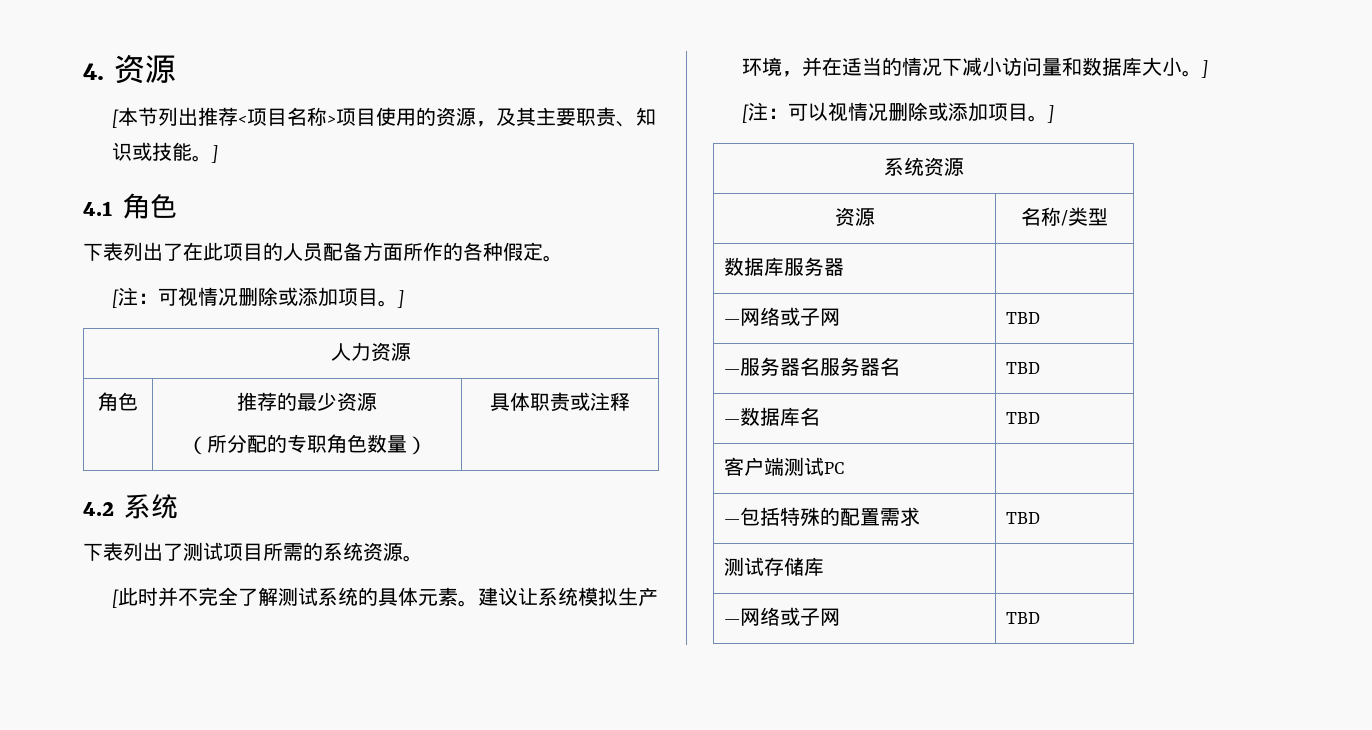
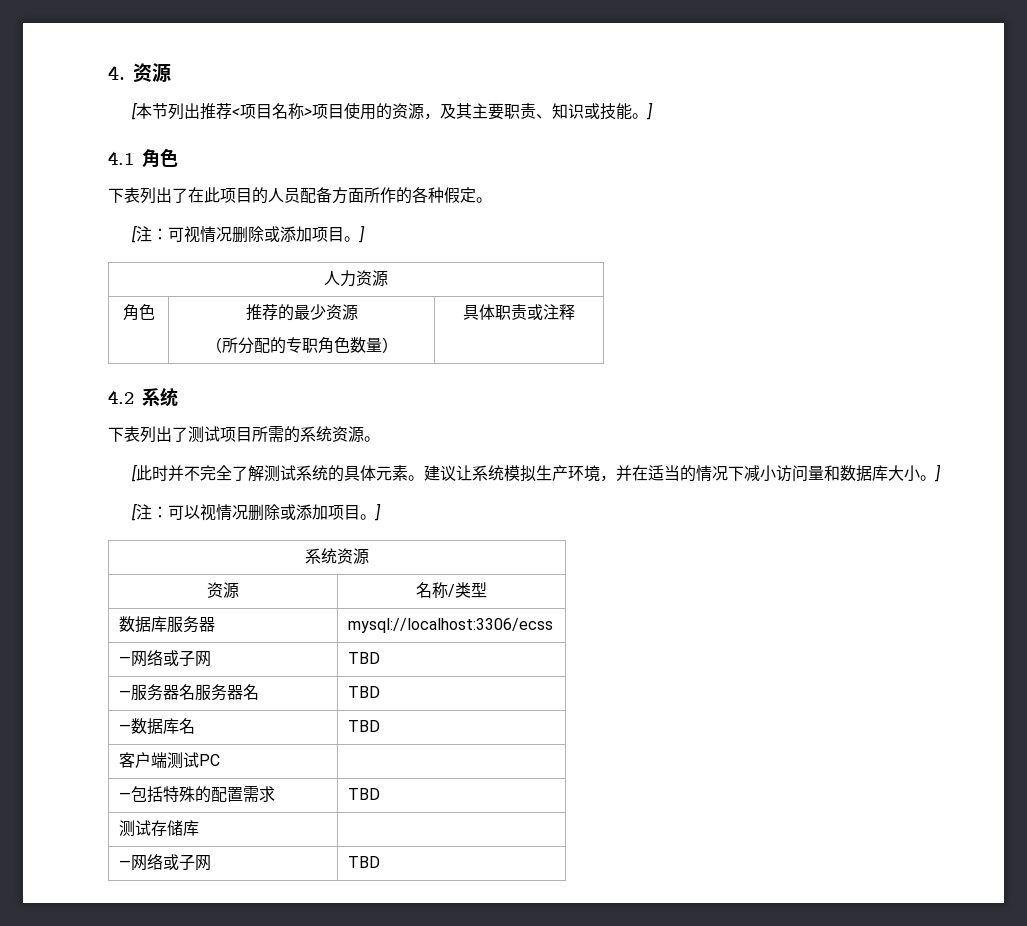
(845, 267) none -> [348,618,554,633] mysql://localhost:3306/ecss

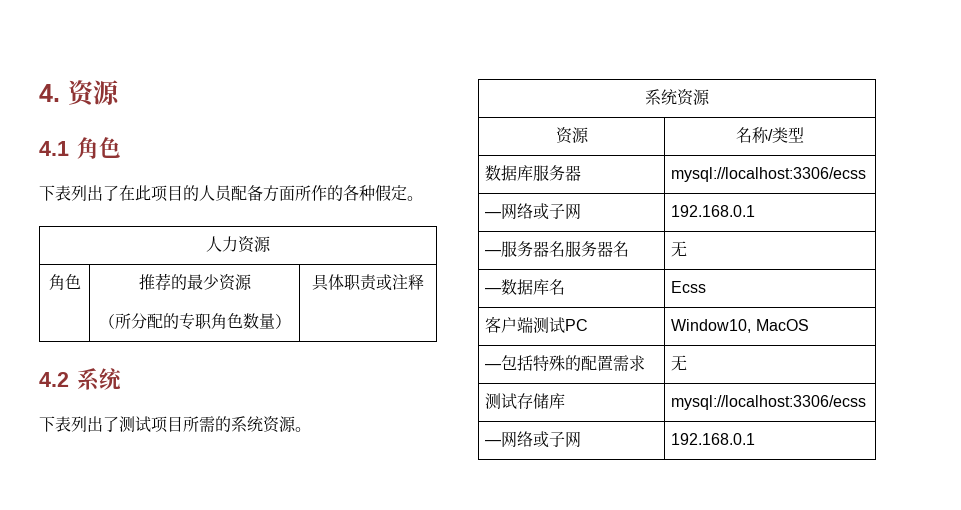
[130,102,653,120] // [本节列出推荐<项目名称>项目使用的资源，及其主要职责、知识或技能。] -> (120, 92) none
[130,225,365,243] // [注：可视情况删除或添加项目。] -> (423, 198) none
[130,464,941,482] [130,503,381,521] // [此时并不完全了解测试系统的具体元素。建议让系统模拟生产环境，并在适当的情况下减小访问量和数据库大小。] // [注：可以视情况删除或添加项目。] -> (311, 429) none
[348,652,381,664] TBD -> [671,205,756,217] 192.168.0.1
[348,686,381,698] TBD -> [671,241,688,257] 无
[348,720,381,732] TBD -> [671,281,707,293] Ecss
(221, 760) none -> [671,319,809,333] Window10, MacOS
[348,788,381,800] TBD -> [671,355,688,371] 无
[119,853,212,871] [348,856,381,868] // —网络或子网 | TBD -> [671,395,867,410] [485,431,582,448] [671,433,756,445] mysql://localhost:3306/ecss // —网络或子网 | 192.168.0.1

